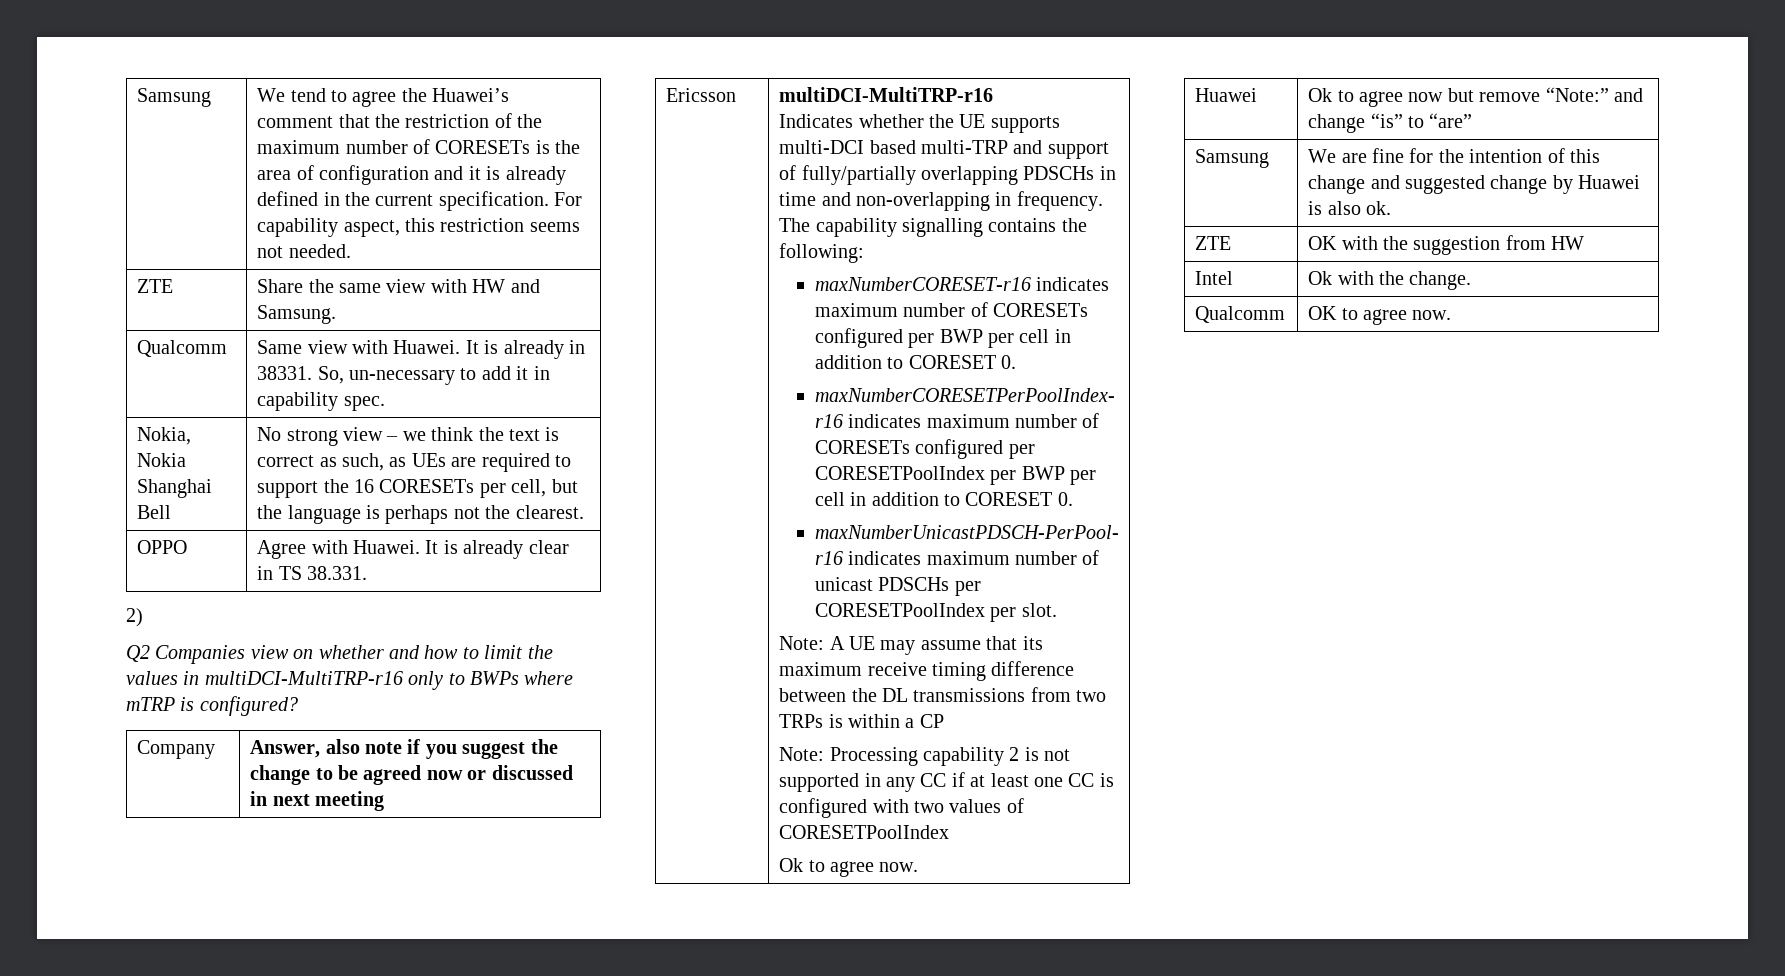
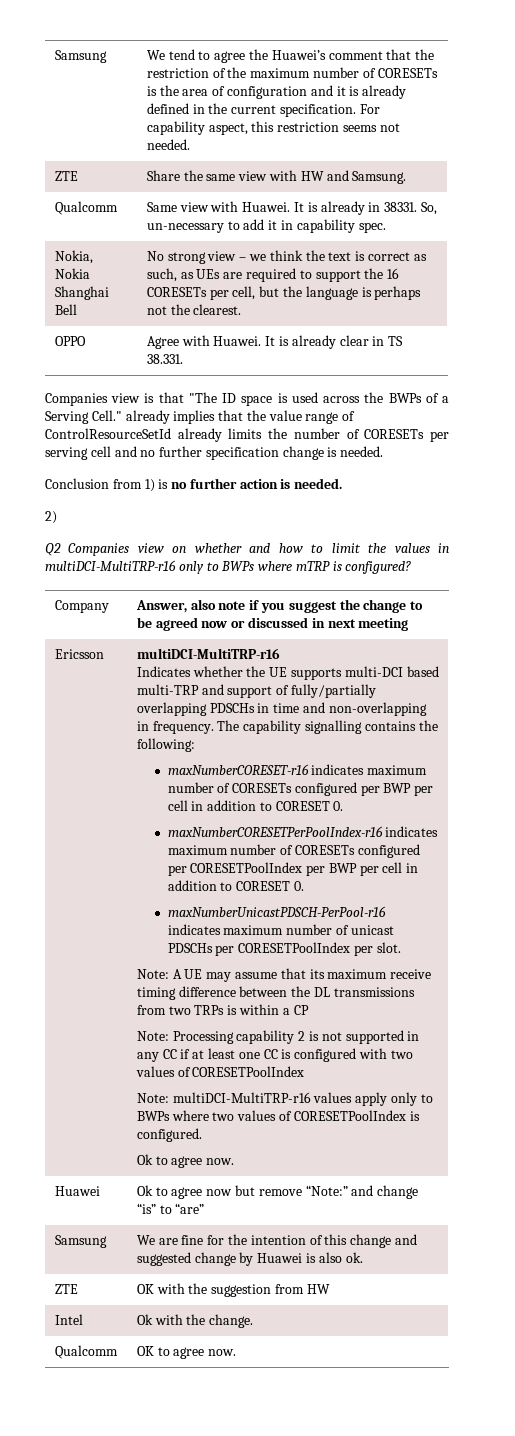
(367, 573) none -> [45,392,449,406] [45,410,356,424] [45,428,450,442] [45,446,384,460] [45,478,343,492] // Companies view is that "The ID space is used across the BWPs of a Serving Cell." already implies that the value range of ControlResourceSetId already limits the number of CORESETs per serving cell and no further specification change is needed. // Conclusion from 1) is no further action is needed.
(950, 832) none -> [136,1092,433,1106] [136,1110,420,1121] [136,1128,202,1142] // Note: multiDCI-MultiTRP-r16 values apply only to BWPs where two values of CORESETPoolIndex is configured.

